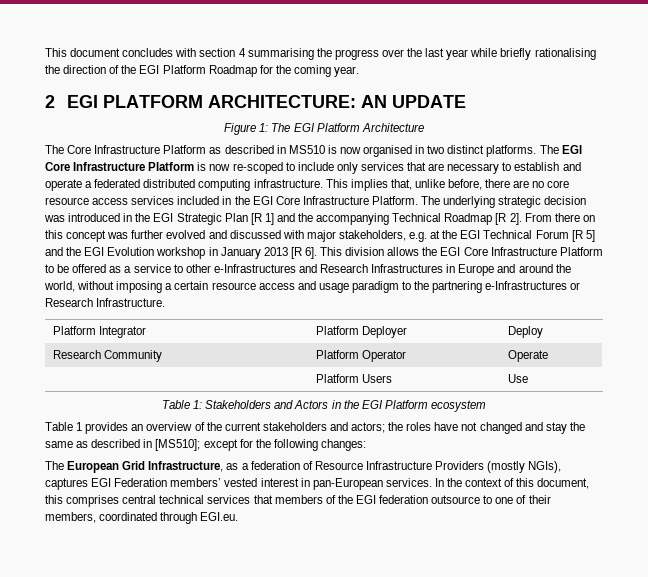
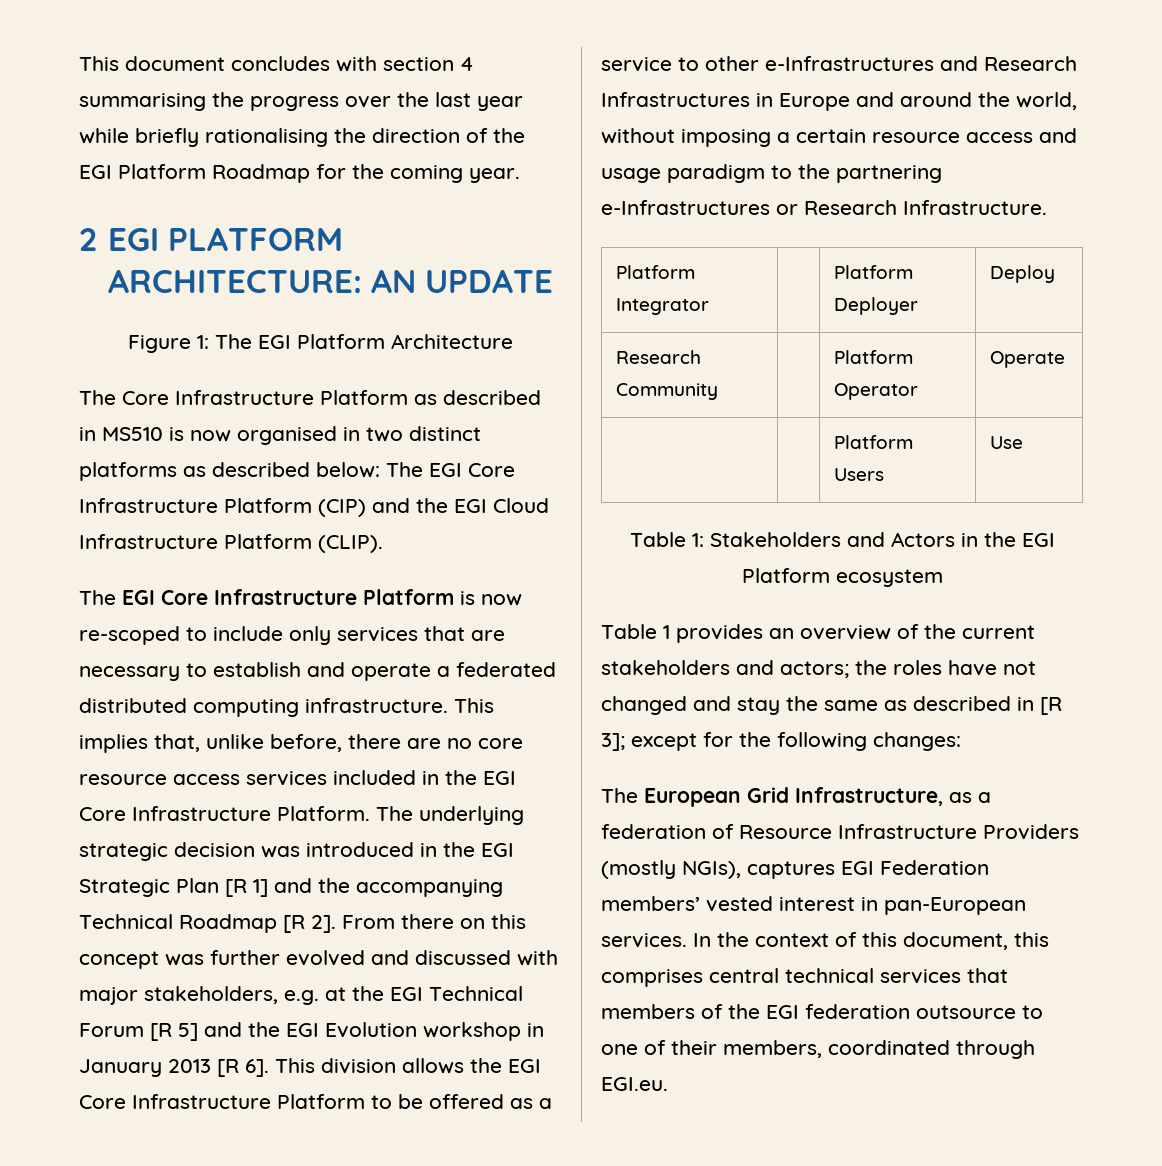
[486,145,537,157] platforms. -> [79,462,515,481] [79,498,549,517] [79,534,383,553] platforms as described below: The EGI Core Infrastructure Platform (CIP) and the EGI Cloud Infrastructure Platform (CLIP). //
[155,439,201,451] [MS510]; -> [1040,697,1062,715] [601,733,625,751] [R 3];

